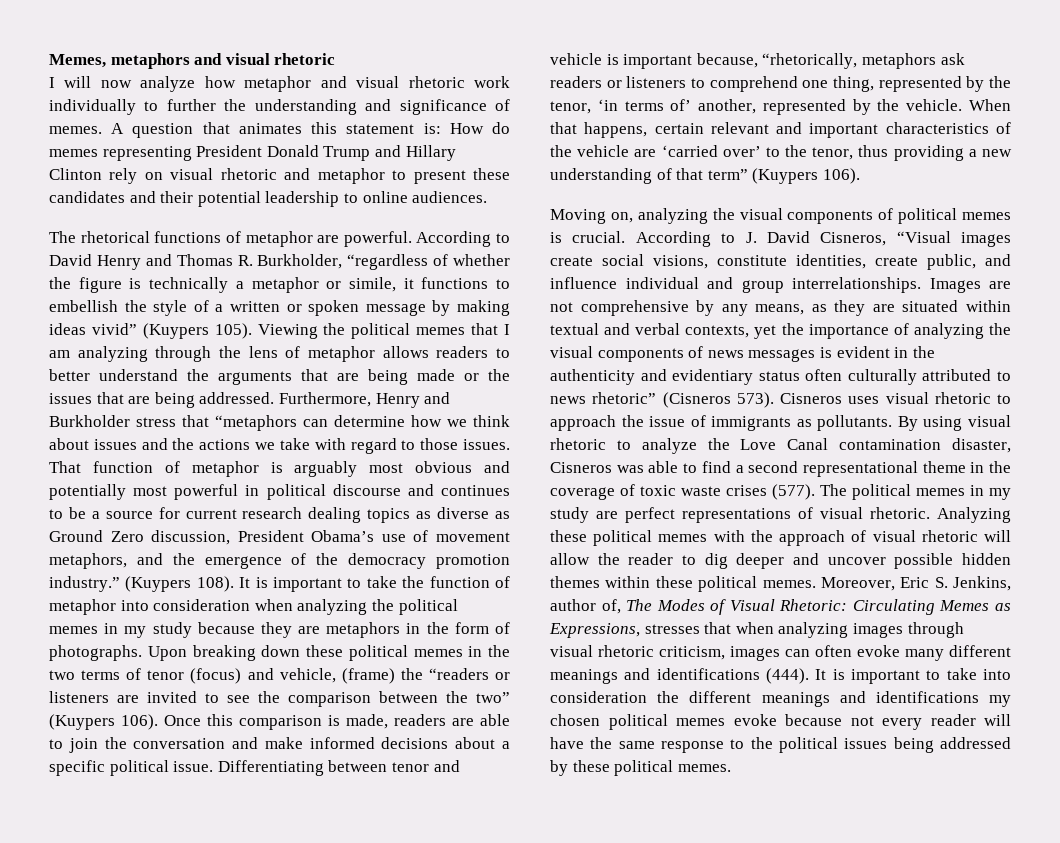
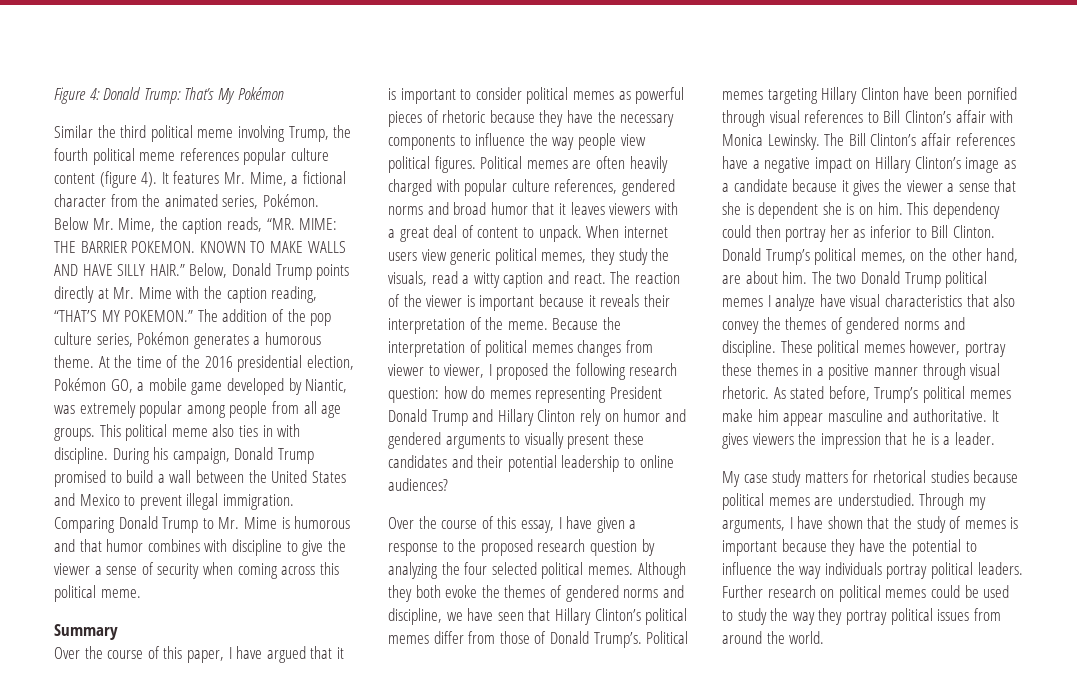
[49,53,336,69] [49,76,511,92] [49,99,510,115] [49,122,484,138] Memes, metaphors and visual rhetoric // I will now analyze how metaphor and visual rhetoric work individually to further the understanding and significance of memes. A question that animates this statement is: How -> [54,87,284,104] [54,125,352,142] [54,148,329,165] [54,171,346,188] [54,194,319,209] [54,217,338,234] [54,241,346,253] [54,263,350,280] [54,286,318,303] [54,309,332,326] [54,332,321,349] [54,355,354,372] [54,378,348,395] [54,401,342,418] [54,424,301,441] [54,447,314,464] [54,470,346,487] [54,493,294,510] [54,516,351,533] [54,539,346,556] [54,562,339,579] [54,585,141,602] [54,624,118,640] [54,646,344,663] [388,87,685,104] [388,110,675,127] [388,133,646,150] [388,156,668,173] [388,179,675,196] [388,202,678,215] [388,225,668,242] [388,248,670,265] [388,271,680,288] [388,294,670,311] [388,317,621,334] [388,340,653,357] [388,363,678,380] [388,386,468,403] Figure 4: Donald Trump: That’s My Pokémon // Similar the third political meme involving Trump, the fourth political meme references popular culture content (figure 4). It features Mr. Mime, a fictional character from the animated series, Pokémon. Below Mr. Mime, the caption reads, “MR. MIME: THE BARRIER POKEMON. KNOWN TO MAKE WALLS AND HAVE SILLY HAIR.” Below, Donald Trump points directly at Mr. Mime with the caption reading, “THAT’S MY POKEMON.” The addition of the pop culture series, Pokémon generates a humorous theme. At the time of the 2016 presidential election, Pokémon GO, a mobile game developed by Niantic, was extremely popular among people from all age groups. This political meme also ties in with discipline. During his campaign, Donald Trump promised to build a wall between the United States and Mexico to prevent illegal immigration. Comparing Donald Trump to Mr. Mime is humorous and that humor combines with discipline to give the viewer a sense of security when coming across this political meme. // Summary // Over the course of this paper, I have argued that it is important to consider political memes as powerful pieces of rhetoric because they have the necessary components to influence the way people view political figures. Political memes are often heavily charged with popular culture references, gendered norms and broad humor that it leaves viewers with a great deal of content to unpack. When internet users view generic political memes, they study the visuals, read a witty caption and react. The reaction of the viewer is important because it reveals their interpretation of the meme. Because the interpretation of political memes changes from viewer to viewer, I proposed the following research question: how
[170,168,407,184] visual rhetoric and metaphor to -> [623,409,686,422] [388,432,564,449] humor and gendered arguments to visually
[412,191,488,203] [49,231,510,247] [49,254,510,270] [49,277,510,293] [49,300,511,316] [49,323,511,339] [49,346,510,362] [49,369,510,385] [49,392,451,408] [49,415,510,431] [49,438,510,454] [49,461,510,477] [49,484,511,500] [49,507,511,523] [49,530,510,545] [49,553,510,569] [49,576,510,592] [49,599,458,615] [49,622,511,638] [49,645,510,661] [49,668,511,684] [49,691,510,707] [49,714,510,730] [49,737,510,753] [49,760,460,776] [550,53,965,69] [550,76,1011,92] [550,99,1011,115] [550,122,1011,138] [550,145,1012,161] [550,168,860,184] [550,208,1011,224] [550,231,1011,247] [550,254,1011,270] [550,277,1011,293] [550,300,1011,316] [550,323,1011,339] [550,346,935,362] [550,369,1011,385] [550,392,1011,408] [550,415,1011,431] [550,438,1011,454] [550,461,1011,477] [550,484,1011,500] [550,507,1011,523] [550,530,1011,546] [550,553,1011,569] [550,576,1011,592] [550,599,1011,615] [549,622,964,638] [550,645,1011,661] [550,668,1011,684] [550,691,1011,707] [550,714,1011,730] [550,737,1011,753] [550,760,731,776] audiences. // The rhetorical functions of metaphor are powerful. According to David Henry and Thomas R. Burkholder, “regardless of whether the figure is technically a metaphor or simile, it functions to embellish the style of a written or spoken message by making ideas vivid” (Kuypers 105). Viewing the political memes that I am analyzing through the lens of metaphor allows readers to better understand the arguments that are being made or the issues that are being addressed. Furthermore, Henry and Burkholder stress that “metaphors can determine how we think about issues and the actions we take with regard to those issues. That function of metaphor is arguably most obvious and potentially most powerful in political discourse and continues to be a source for current research dealing topics as diverse as Ground Zero discussion, President Obama’s use of movement metaphors, and the emergence of the democracy promotion industry.” (Kuypers 108). It is important to take the function of metaphor into consideration when analyzing the political memes in my study because they are metaphors in the form of photographs. Upon breaking down these political memes in the two terms of tenor (focus) and vehicle, (frame) the “readers or listeners are invited to see the comparison between the two” (Kuypers 106). Once this comparison is made, readers are able to join the conversation and make informed decisions about a specific political issue. Differentiating between tenor and vehicle is important because, “rhetorically, metaphors ask readers or listeners to comprehend one thing, represented by the tenor, ‘in terms of’ another, represented by the vehicle. When that happens, certain relevant and important characteristics of the vehicle are ‘carried over’ to the tenor, thus providing a new understanding of that term” (Kuypers 106). // Moving on, analyzing the visual components of political memes is crucial. According to J. David Cisneros, “Visual images create social visions, constitute identities, create public, and influence individual and group interrelationships. Images are not comprehensive by any means, as they are situated within textual and verbal contexts, yet the importance of analyzing the visual components of news messages is evident in the authenticity and evidentiary status often culturally attributed to news rhetoric” (Cisneros 573). Cisneros uses visual rhetoric to approach the issue of immigrants as pollutants. By using visual rhetoric to analyze the Love Canal contamination disaster, Cisneros was able to find a second representational theme in the coverage of toxic waste crises (577). The political memes in my study are perfect representations of visual rhetoric. Analyzing these political memes with the approach of visual rhetoric will allow the reader to dig deeper and uncover possible hidden themes within these political memes. Moreover, Eric S. Jenkins, author of, The Modes of Visual Rhetoric: Circulating Memes as Expressions, stresses that when analyzing images through visual rhetoric criticism, images can often evoke many different meanings and identifications (444). It is important to take into consideration the different meanings and identifications my chosen political memes evoke because not every reader will have the same response to the political issues being addressed by these political memes. -> [388,478,448,491] [388,516,637,533] [388,539,655,556] [388,562,686,579] [388,585,684,602] [388,608,688,625] [388,631,689,648] [722,87,1017,104] [722,110,1014,127] [722,133,1015,150] [722,156,1016,173] [722,179,1017,196] [722,202,1000,219] [722,225,995,242] [722,248,1019,265] [722,271,988,288] [722,294,1016,311] [722,317,965,334] [722,340,1006,357] [722,363,1001,380] [722,386,1011,403] [722,409,999,426] [722,432,995,449] [722,470,1019,487] [722,493,986,510] [722,516,1019,533] [722,539,977,556] [722,562,1023,579] [722,585,1010,602] [722,608,1001,625] [722,631,825,644] audiences? // Over the course of this essay, I have given a response to the proposed research question by analyzing the four selected political memes. Although they both evoke the themes of gendered norms and discipline, we have seen that Hillary Clinton’s political memes differ from those of Donald Trump’s. Political memes targeting Hillary Clinton have been pornified through visual references to Bill Clinton’s affair with Monica Lewinsky. The Bill Clinton’s affair references have a negative impact on Hillary Clinton’s image as a candidate because it gives the viewer a sense that she is dependent she is on him. This dependency could then portray her as inferior to Bill Clinton. Donald Trump’s political memes, on the other hand, are about him. The two Donald Trump political memes I analyze have visual characteristics that also convey the themes of gendered norms and discipline. These political memes however, portray these themes in a positive manner through visual rhetoric. As stated before, Trump’s political memes make him appear masculine and authoritative. It gives viewers the impression that he is a leader. // My case study matters for rhetorical studies because political memes are understudied. Through my arguments, I have shown that the study of memes is important because they have the potential to influence the way individuals portray political leaders. Further research on political memes could be used to study the way they portray political issues from around the world.

